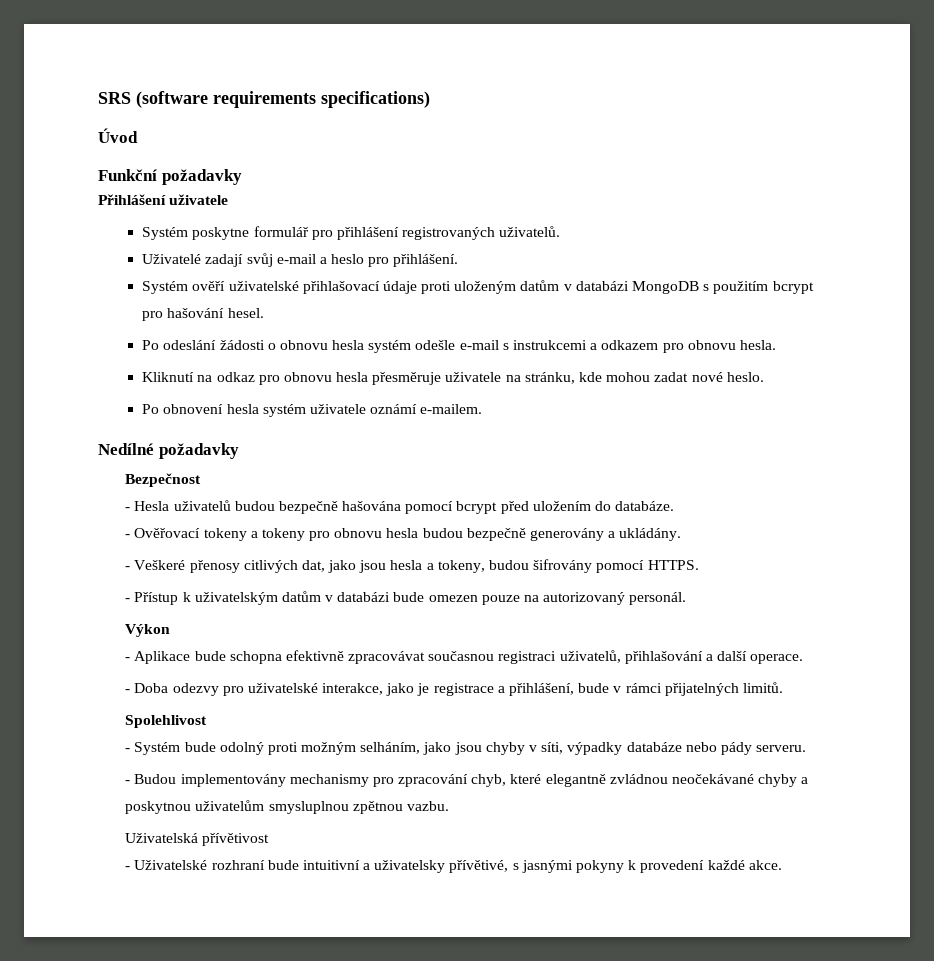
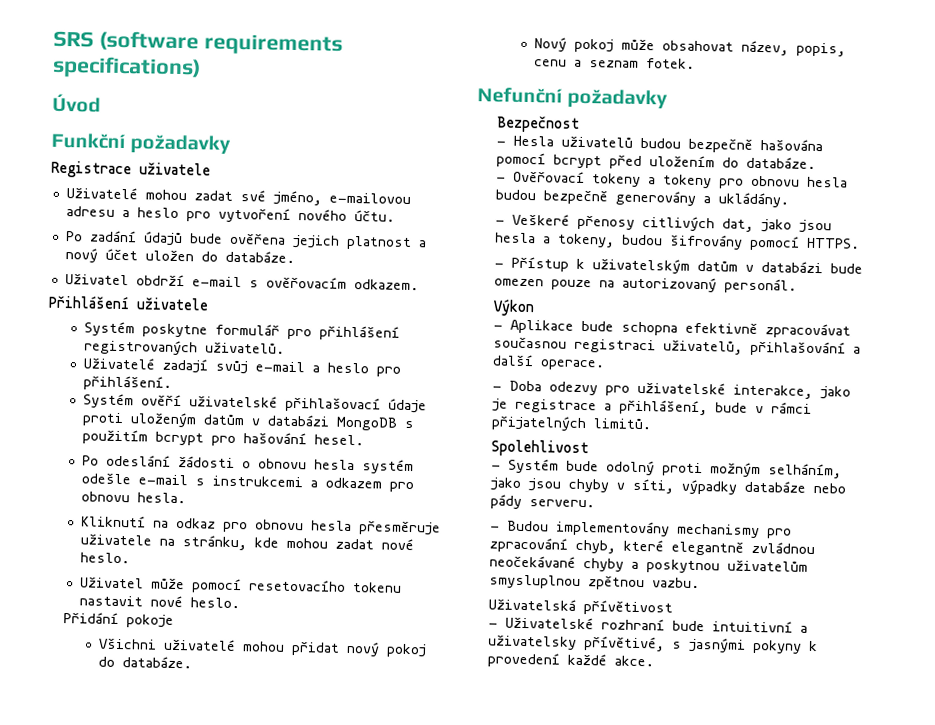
(242, 177) none -> [51,160,211,179] [65,187,411,206] [65,206,395,223] [65,230,427,251] [64,248,295,263] [64,273,419,291] // Registrace uživatele // Uživatelé mohou zadat své jméno, e-mailovou adresu a heslo pro vytvoření nového účtu. // Po zadání údajů bude ověřena jejich platnost a nový účet uložen do databáze. // Uživatel obdrží e-mail s ověřovacím odkazem.
[142,404,483,417] [98,443,154,455] Po obnovení hesla systém uživatele oznámí e-mailem. // Nedílné -> [80,576,403,594] [79,595,241,609] [63,612,175,628] [99,637,428,658] [98,656,193,669] [534,37,847,57] [534,58,696,69] [477,87,563,104] Uživatel může pomocí resetovacího tokenu nastavit nové heslo. // Přidání pokoje // Všichni uživatelé mohou přidat nový pokoj do databáze. // Nový pokoj může obsahovat název, popis, cenu a seznam fotek. // Nefunční

